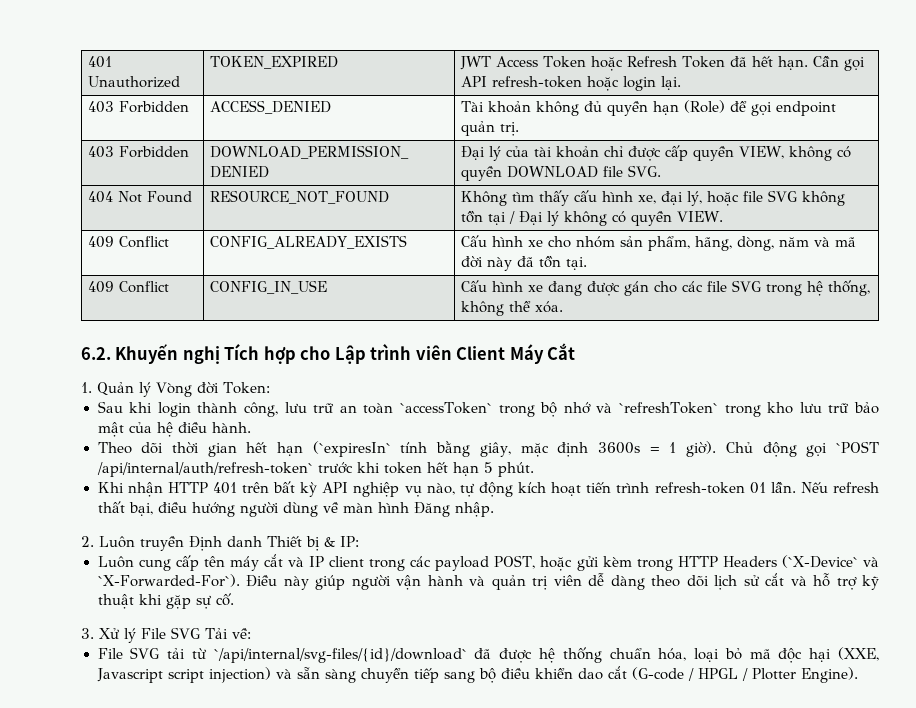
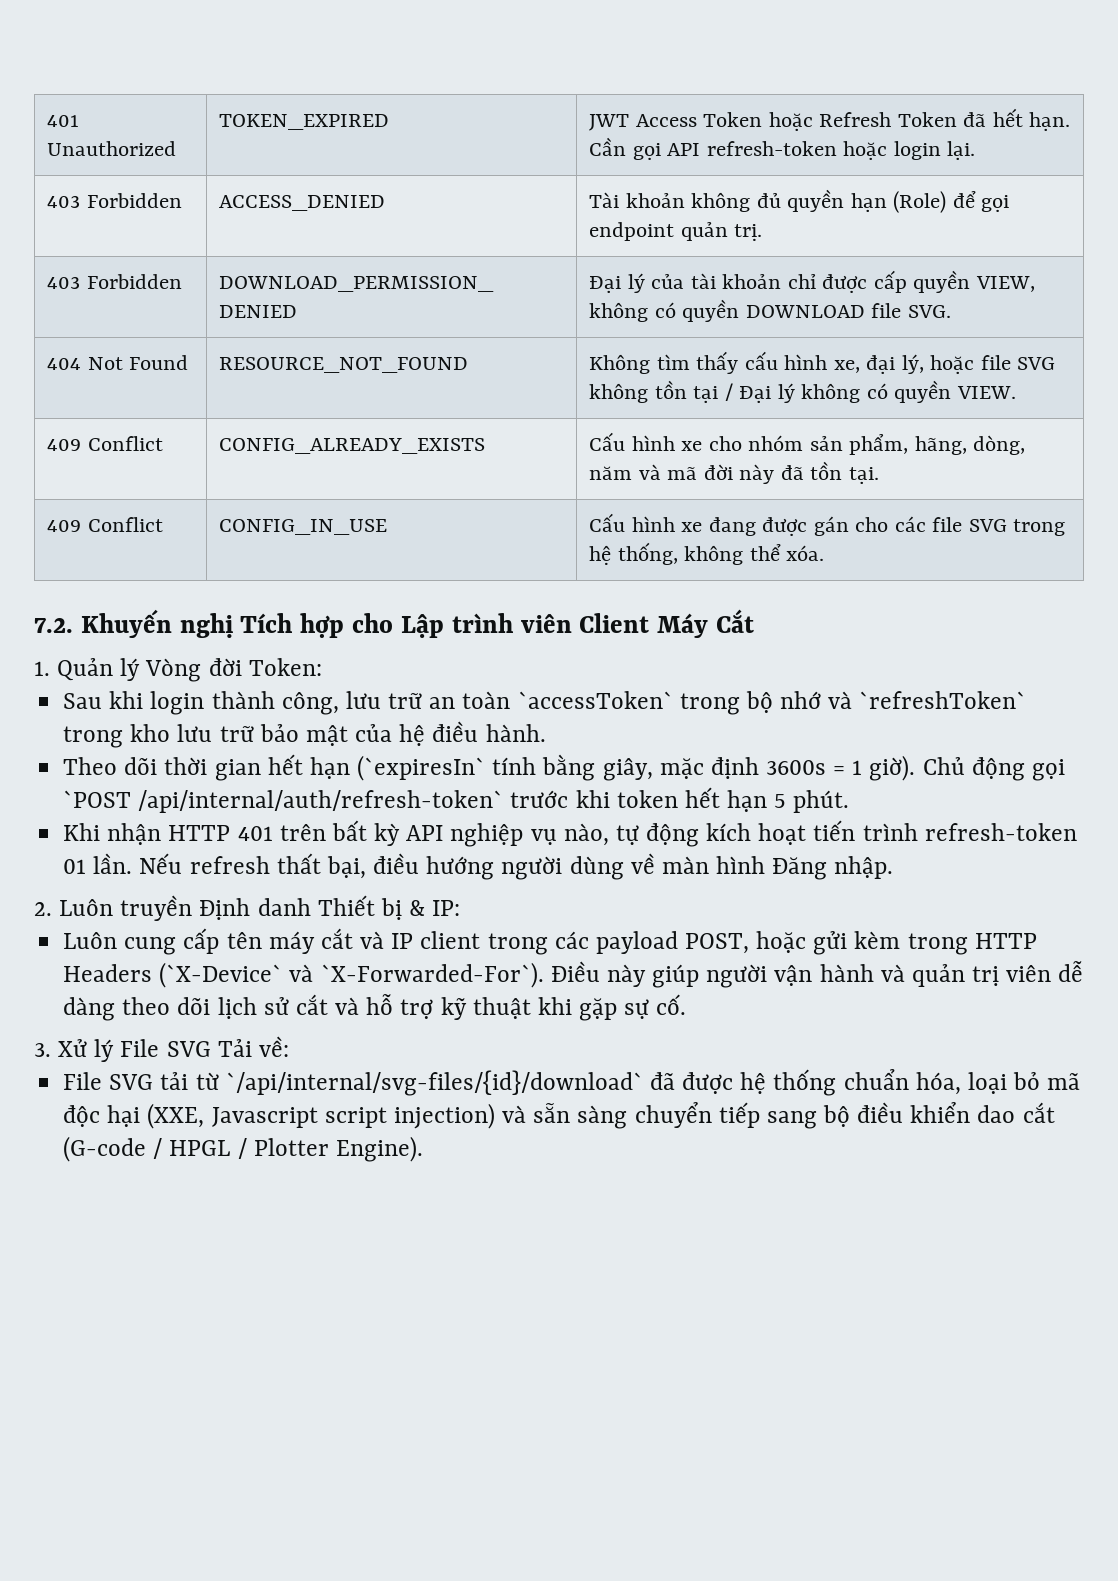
[81,347,111,360] 6.2. -> [34,618,73,633] 7.2.

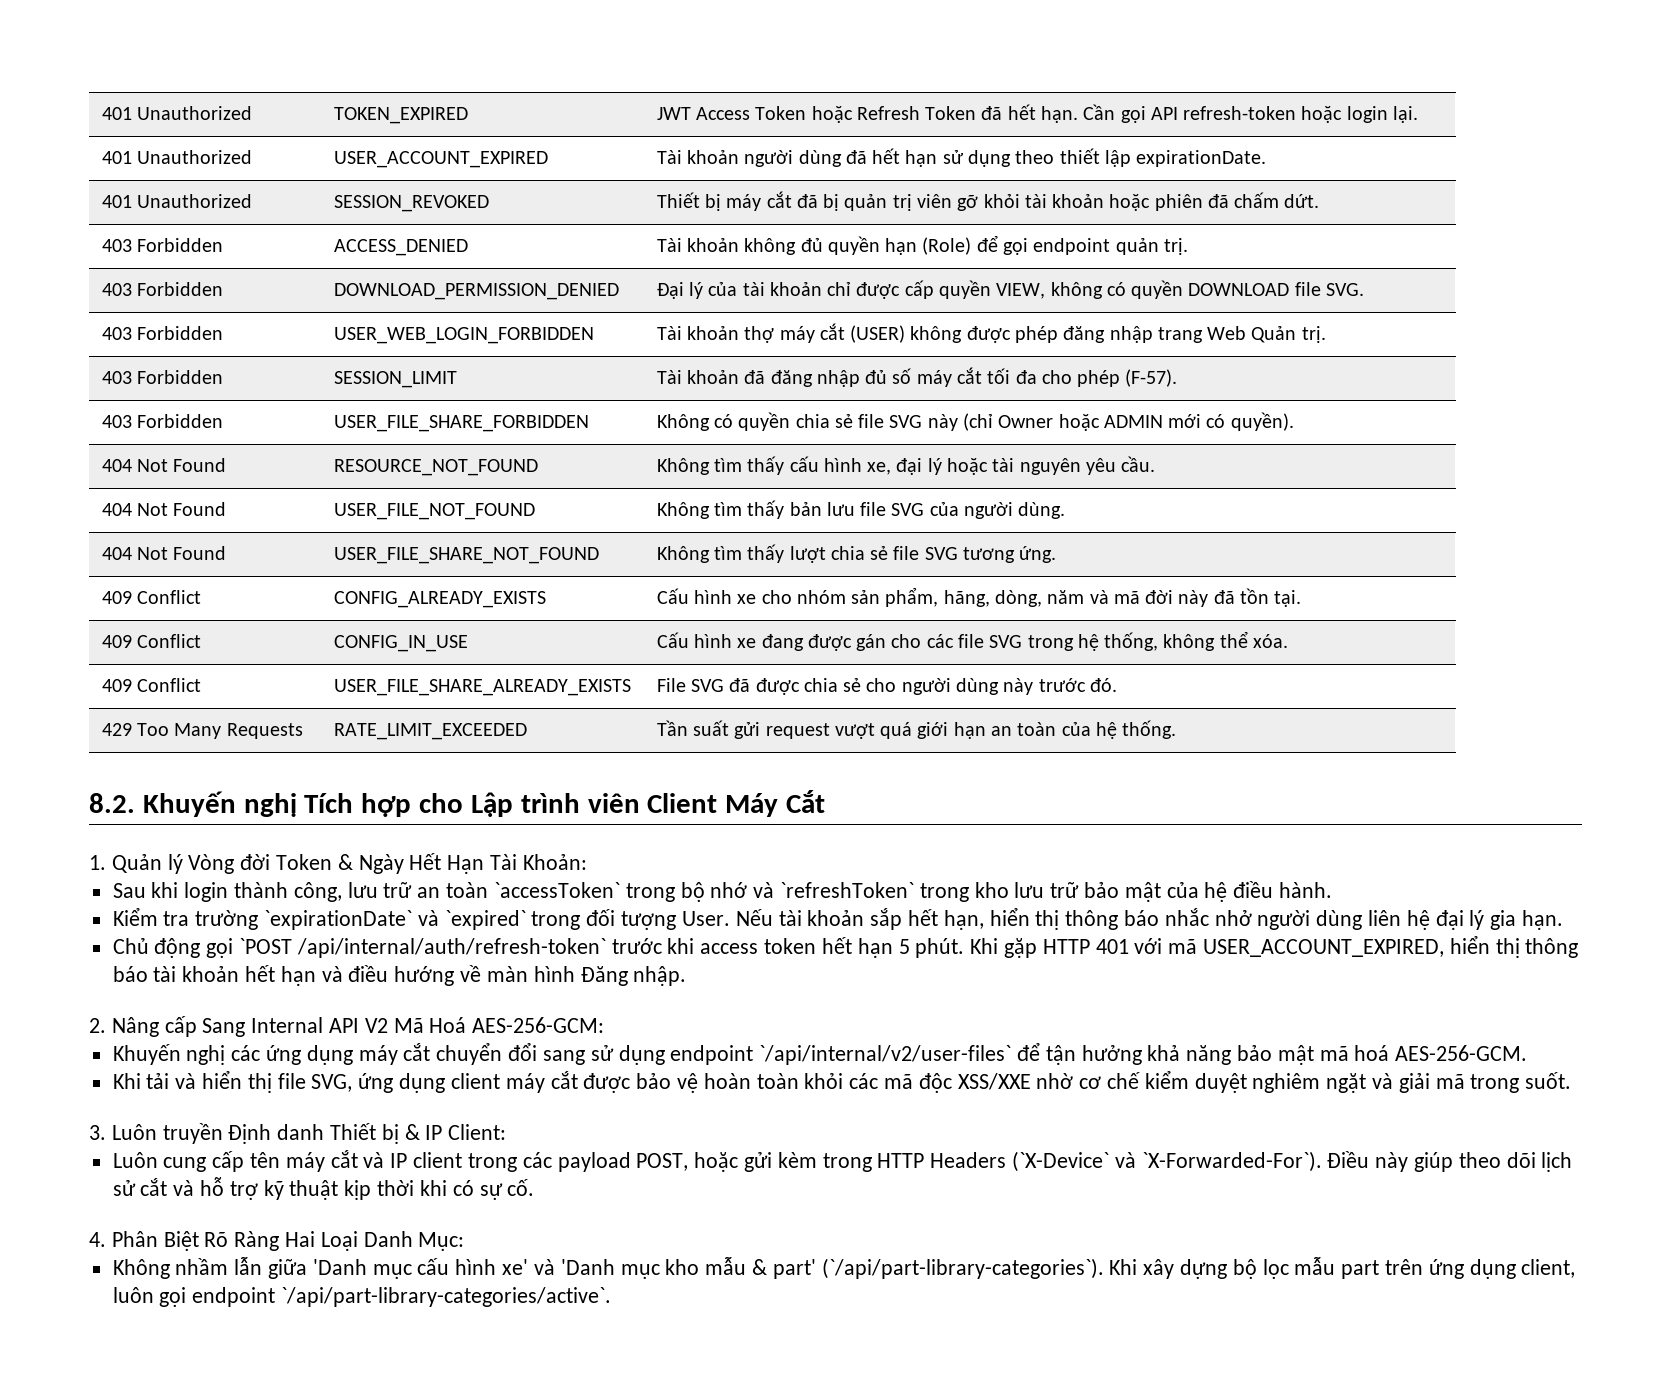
(976, 150) none -> [101,150,253,164] [333,151,548,168] [656,148,1267,167] [101,194,253,208] [333,195,489,212] [656,191,1320,211] // 401 Unauthorized | USER_ACCOUNT_EXPIRED | Tài khoản người dùng đã hết hạn sử dụng theo thiết lập expirationDate. // 401 Unauthorized | SESSION_REVOKED | Thiết bị máy cắt đã bị quản trị viên gỡ khỏi tài khoản hoặc phiên đã chấm dứt.
(951, 311) none -> [101,326,224,340] [333,327,594,344] [656,323,1326,343] [101,370,224,384] [333,371,457,388] [656,367,1178,387] [101,414,224,428] [333,415,589,432] [656,412,1294,431] // 403 Forbidden | USER_WEB_LOGIN_FORBIDDEN | Tài khoản thợ máy cắt (USER) không được phép đăng nhập trang Web Quản trị. // 403 Forbidden | SESSION_LIMIT | Tài khoản đã đăng nhập đủ số máy cắt tối đa cho phép (F-57). // 403 Forbidden | USER_FILE_SHARE_FORBIDDEN | Không có quyền chia sẻ file SVG này (chỉ Owner hoặc ADMIN mới có quyền).
[901,354,1056,374] [589,380,1016,403] lý, hoặc file SVG không tồn tại / Đại lý không có quyền VIEW. -> [927,456,1156,475] [101,502,227,516] [333,503,535,520] [656,500,1066,519] [101,546,227,560] [333,547,599,564] [656,544,1057,563] lý hoặc tài nguyên yêu cầu. // 404 Not Found | USER_FILE_NOT_FOUND | Không tìm thấy bản lưu file SVG của người dùng. // 404 Not Found | USER_FILE_SHARE_NOT_FOUND | Không tìm thấy lượt chia sẻ file SVG tương ứng.
[34,618,73,633] // 7.2. -> [101,678,202,692] [333,679,631,696] [656,678,1117,695] [101,723,303,739] [333,723,527,740] [656,720,1177,739] [89,793,135,813] // 409 Conflict | USER_FILE_SHARE_ALREADY_EXISTS | File SVG đã được chia sẻ cho người dùng này trước đó. // 429 Too Many Requests | RATE_LIMIT_EXCEEDED | Tần suất gửi request vượt quá giới hạn an toàn của hệ thống. // 8.2.
[248,658,322,676] Token: -> [276,853,587,874] Token & Ngày Hết Hạn Tài Khoản:
[63,754,916,781] Theo dõi thời gian hết hạn (`expiresIn` tính bằng giây, mặc định 3600s = 1 giờ). -> [112,908,1563,930] Kiểm tra trường `expirationDate` và `expired` trong đối tượng User. Nếu tài khoản sắp hết hạn, hiển thị thông báo nhắc nhở người dùng liên hệ đại lý gia hạn. //
(610, 799) none -> [700,943,759,954] access
[63,820,1077,847] [63,853,624,880] // Khi nhận HTTP 401 trên bất kỳ API nghiệp vụ nào, tự động kích hoạt tiến trình refresh-token 01 lần. Nếu refresh thất bại, điều hướng người dùng -> [970,936,1579,958] [112,965,455,986] Khi gặp HTTP 401 với mã USER_ACCOUNT_EXPIRED, hiển thị thông báo tài khoản hết hạn và điều hướng
(52, 909) none -> [111,1016,605,1037] [112,1043,1528,1065] [112,1071,1572,1093] [89,1125,106,1140] Nâng cấp Sang Internal API V2 Mã Hoá AES-256-GCM: // Khuyến nghị các ứng dụng máy cắt chuyển đổi sang sử dụng endpoint `/api/internal/v2/user-files` để tận hưởng khả năng bảo mật mã hoá AES-256-GCM. // Khi tải và hiển thị file SVG, ứng dụng client máy cắt được bảo vệ hoàn toàn khỏi các mã độc XSS/XXE nhờ cơ chế kiểm duyệt nghiêm ngặt và giải mã trong suốt. // 3.
[432,900,461,916] IP: -> [425,1124,507,1140] IP Client:
[706,961,1084,988] [63,997,116,1021] người vận hành và quản trị viên dễ dàng -> (1453, 1162) none
[537,994,687,1021] [34,1036,289,1062] [63,1069,1081,1096] [63,1102,1055,1129] [63,1136,423,1162] khi gặp sự cố. // 3. Xử lý File SVG Tải về: // File SVG tải từ `/api/internal/svg-files/{id}/download` đã được hệ thống chuẩn hóa, loại bỏ mã độc hại (XXE, Javascript script injection) và sẵn sàng chuyển tiếp sang bộ điều khiển dao cắt (G-code / HPGL / Plotter Engine). -> [344,1179,535,1200] [89,1231,465,1251] [112,1257,1576,1279] [112,1287,612,1307] kịp thời khi có sự cố. // 4. Phân Biệt Rõ Ràng Hai Loại Danh Mục: // Không nhầm lẫn giữa 'Danh mục cấu hình xe' và 'Danh mục kho mẫu & part' (`/api/part-library-categories`). Khi xây dựng bộ lọc mẫu part trên ứng dụng client, luôn gọi endpoint `/api/part-library-categories/active`.

